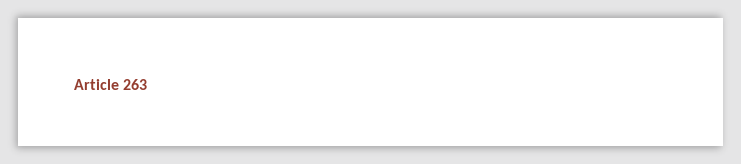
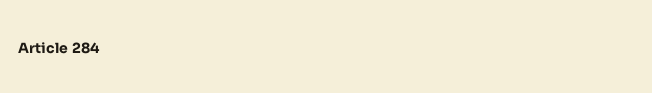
[123,79,148,90] 263 -> [71,42,100,54] 284

